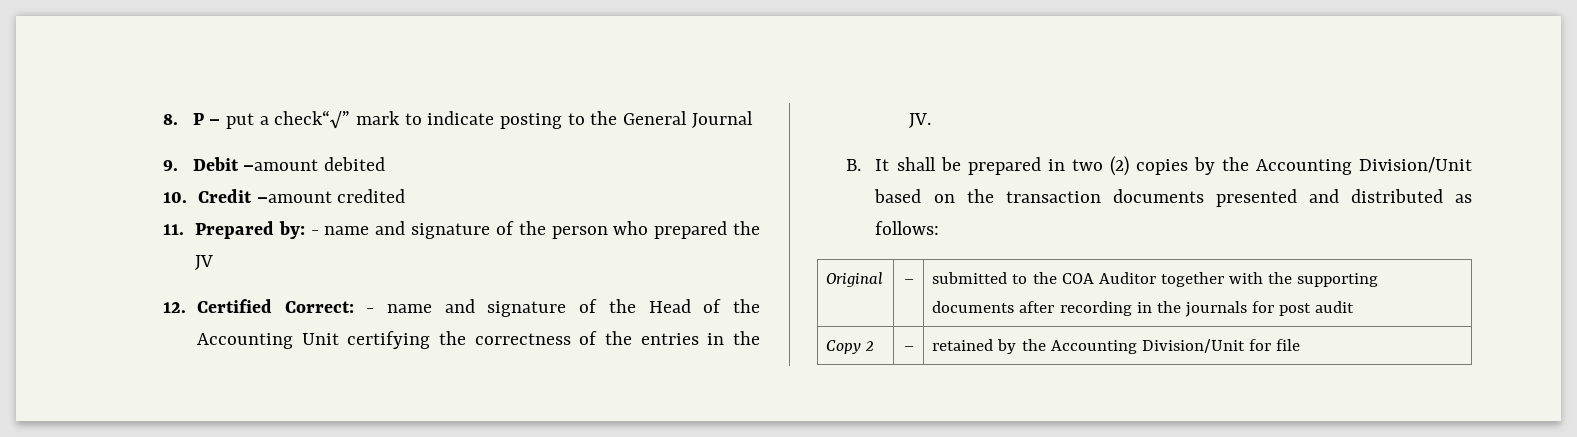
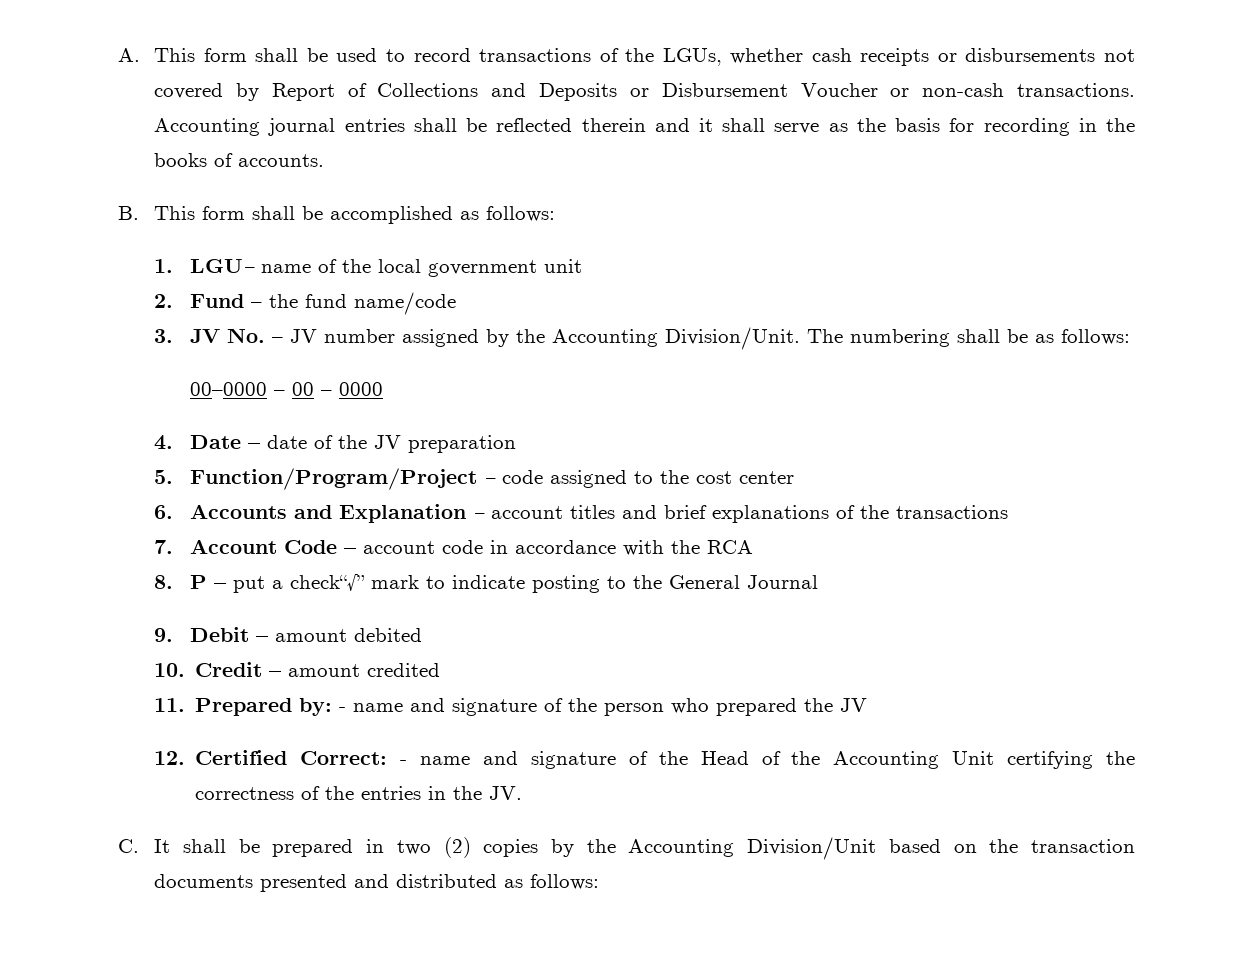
(163, 119) none -> [118,48,1135,66] [154,83,1135,101] [154,118,1135,136] [154,153,325,167] [118,206,556,224] [154,259,583,277] [154,292,457,315] [154,327,1131,350] [190,382,384,396] [154,435,517,453] [154,468,795,490] [154,504,1009,523] [154,539,754,556] A. This form shall be used to record transactions of the LGUs, whether cash receipts or disbursements not covered by Report of Collections and Deposits or Disbursement Voucher or non-cash transactions. Accounting journal entries shall be reflected therein and it shall serve as the basis for recording in the books of accounts. // B. This form shall be accomplished as follows: // 1. LGU– name of the local government unit // 2. Fund – the fund name/code // 3. JV No. – JV number assigned by the Accounting Division/Unit. The numbering shall be as follows: // 00–0000 – 00 – 0000 // 4. Date – date of the JV preparation // 5. Function/Program/Project – code assigned to the cost center // 6. Accounts and Explanation – account titles and brief explanations of the transactions // 7. Account Code – account code in accordance with the RCA //
[243,159,319,171] –amount -> [256,629,348,642] – amount
[256,191,332,203] –amount -> [269,664,361,677] – amount
[846,159,862,171] B. -> [118,839,140,853] C.
[826,272,884,287] [903,279,914,284] [932,272,1379,287] [932,301,1355,317] [826,340,875,354] [903,346,914,351] [932,339,1301,354] // Original | – | submitted to the COA Auditor together with the supporting documents after recording in the journals for post audit // Copy 2 | – | retained by the Accounting Division/Unit for file -> (600, 882) none

